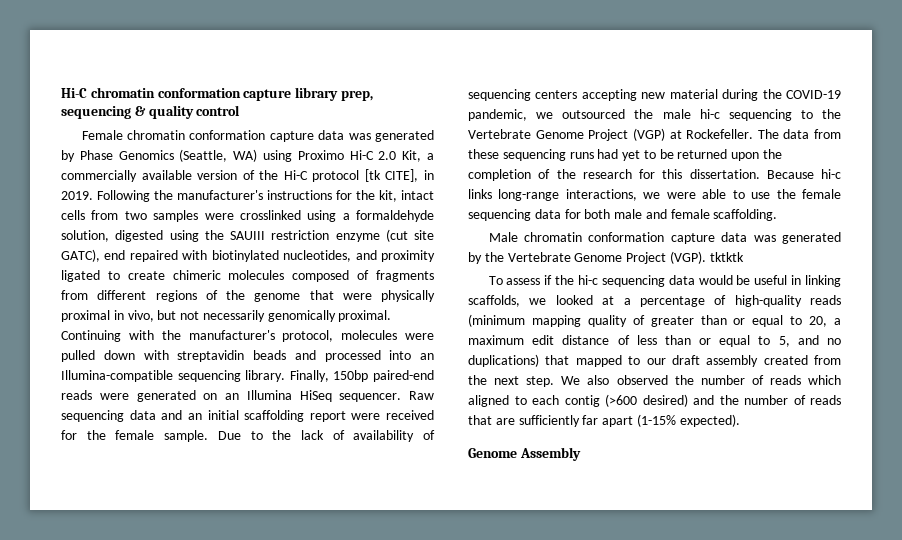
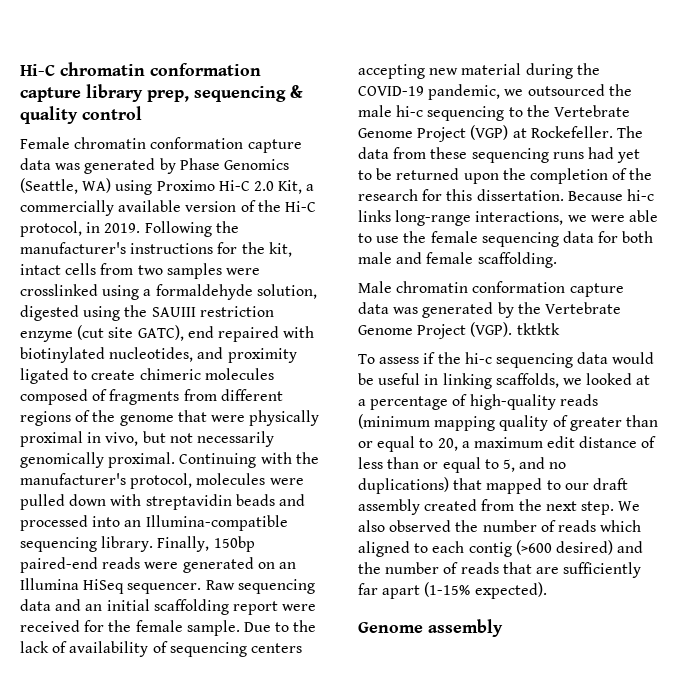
[312,169,419,182] protocol [tk CITE], -> [20,221,82,237] protocol,
[519,447,581,461] Assembly -> [428,619,503,637] assembly

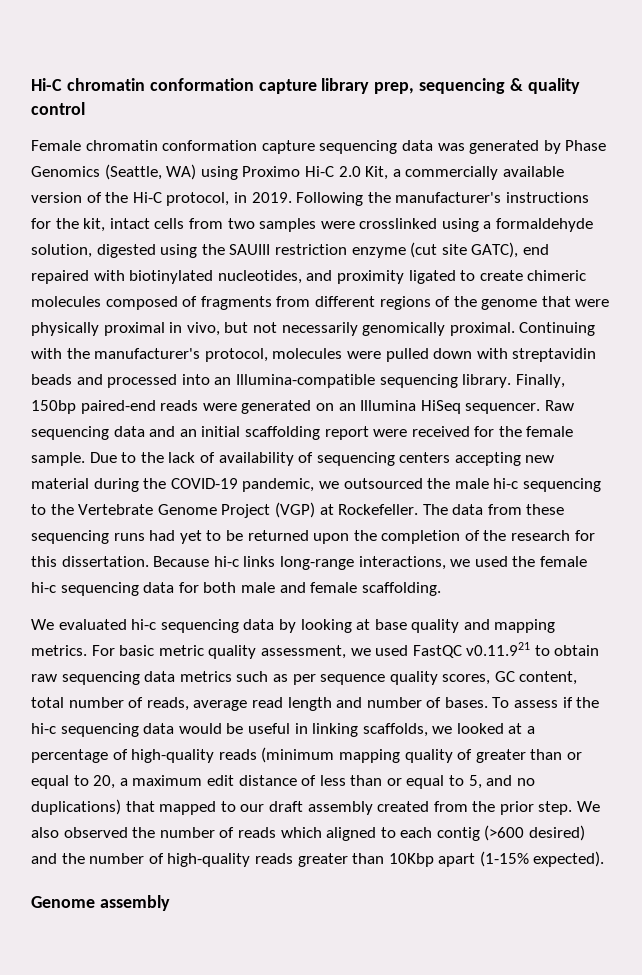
(302, 146) none -> [319,140,398,154] sequencing
[590,210,658,222] [358,231,478,243] were able to use the female -> [474,556,587,567] [31,582,56,593] used the female hi-c
[358,281,624,297] [358,302,621,318] [358,322,560,339] Male chromatin conformation capture data was generated by the Vertebrate Genome Project (VGP). tktktk // -> [31,619,556,633] [31,642,600,659] [31,671,578,685] [31,697,488,711] We evaluated hi-c sequencing data by looking at base quality and mapping metrics. For basic metric quality assessment, we used FastQC v0.11.921 to obtain raw sequencing data metrics such as per sequence quality scores, GC content, total number of reads, average read length and number of bases.
[545,501,577,511] next -> [499,801,534,815] prior
[460,562,642,578] [358,583,378,595] reads that are sufficiently far -> [167,853,434,867] high-quality reads greater than 10Kbp

